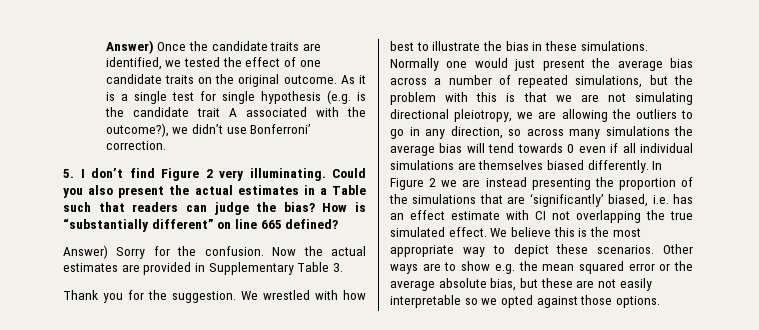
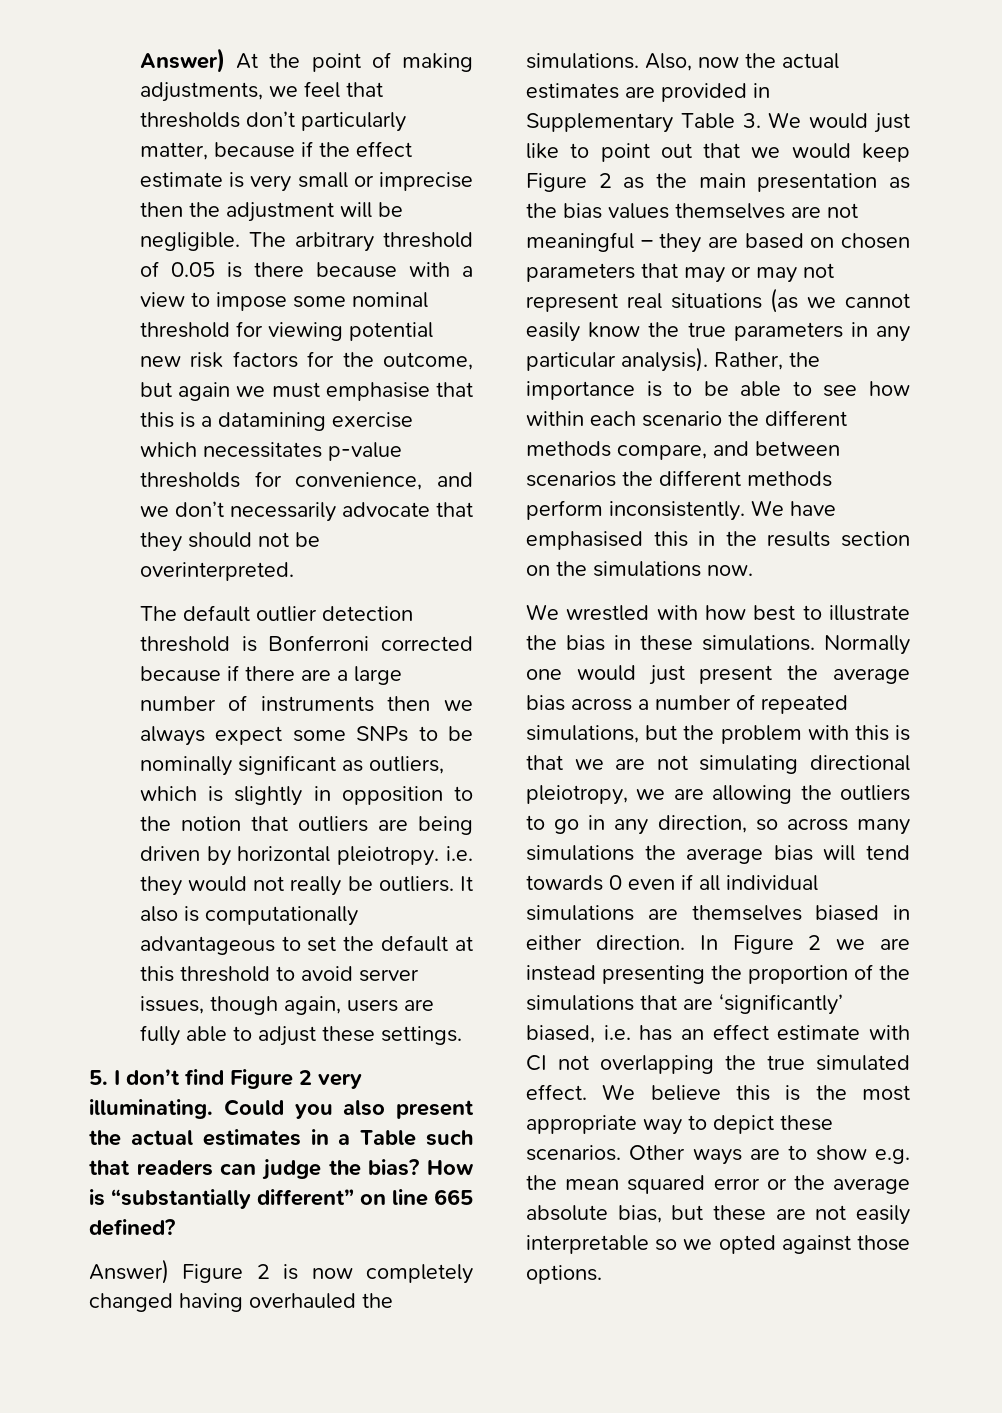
[105,40,321,54] [105,57,321,70] [105,74,366,87] [105,90,367,104] [104,107,367,117] [105,123,312,137] [105,141,166,150] Answer) Once the candidate traits are identified, we tested the effect of one candidate traits on the original outcome. As it is a single test for single hypothesis (e.g. is the candidate trait A associated with the outcome?), we didn’t use Bonferroni’ correction. -> [139,48,473,73] [139,81,383,102] [139,111,406,132] [139,141,412,160] [139,172,473,192] [139,202,403,222] [139,232,473,252] [139,261,473,278] [139,292,428,311] [139,321,433,341] [139,351,473,370] [139,382,473,401] [139,412,413,431] [139,442,402,461] [139,471,473,490] [139,501,473,522] [139,532,320,552] [139,562,294,581] [139,605,413,622] [139,635,473,652] [139,665,402,685] [139,695,473,712] [139,726,474,746] [139,755,444,776] [139,786,473,806] [139,816,473,835] [139,846,473,866] [139,876,473,896] [139,906,358,926] [139,935,473,955] [139,966,419,982] [139,996,434,1015] [139,1025,462,1046] Answer) At the point of making adjustments, we feel that thresholds don’t particularly matter, because if the effect estimate is very small or imprecise then the adjustment will be negligible. The arbitrary threshold of 0.05 is there because with a view to impose some nominal threshold for viewing potential new risk factors for the outcome, but again we must emphasise that this is a datamining exercise which necessitates p-value thresholds for convenience, and we don’t necessarily advocate that they should not be overinterpreted. // The default outlier detection threshold is Bonferroni corrected because if there are a large number of instruments then we always expect some SNPs to be nominally significant as outliers, which is slightly in opposition to the notion that outliers are being driven by horizontal pleiotropy. i.e. they would not really be outliers. It also is computationally advantageous to set the default at this threshold to avoid server issues, though again, users are fully able to adjust these settings.
[116,246,297,259] Sorry for the confusion. Now -> [182,1264,473,1284] [89,1293,393,1312] [526,53,739,71] Figure 2 is now completely changed having overhauled the simulations. Also, now
[63,290,236,303] // Thank you for the suggestion. -> [768,112,910,133] [526,143,910,162] [526,173,910,192] [526,203,858,219] [526,232,910,253] [526,263,834,283] [526,288,910,313] [526,322,910,342] [526,347,820,372] [526,381,910,400] [526,410,847,427] [526,441,840,460] [526,470,832,487] [526,500,836,521] [526,531,910,550] [526,561,753,577] We would just like to point out that we would keep Figure 2 as the main presentation as the bias values themselves are not meaningful – they are based on chosen parameters that may or may not represent real situations (as we cannot easily know the true parameters in any particular analysis). Rather, the importance is to be able to see how within each scenario the different methods compare, and between scenarios the different methods perform inconsistently. We have emphasised this in the results section on the simulations now. //
[587,160,649,173] differently. -> [893,905,910,920] [526,935,685,950] in either direction.

